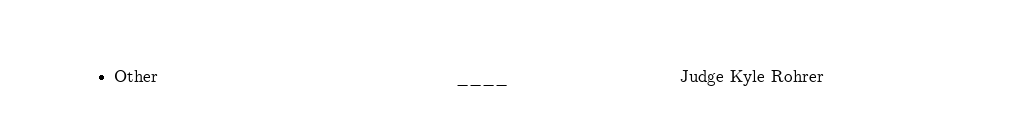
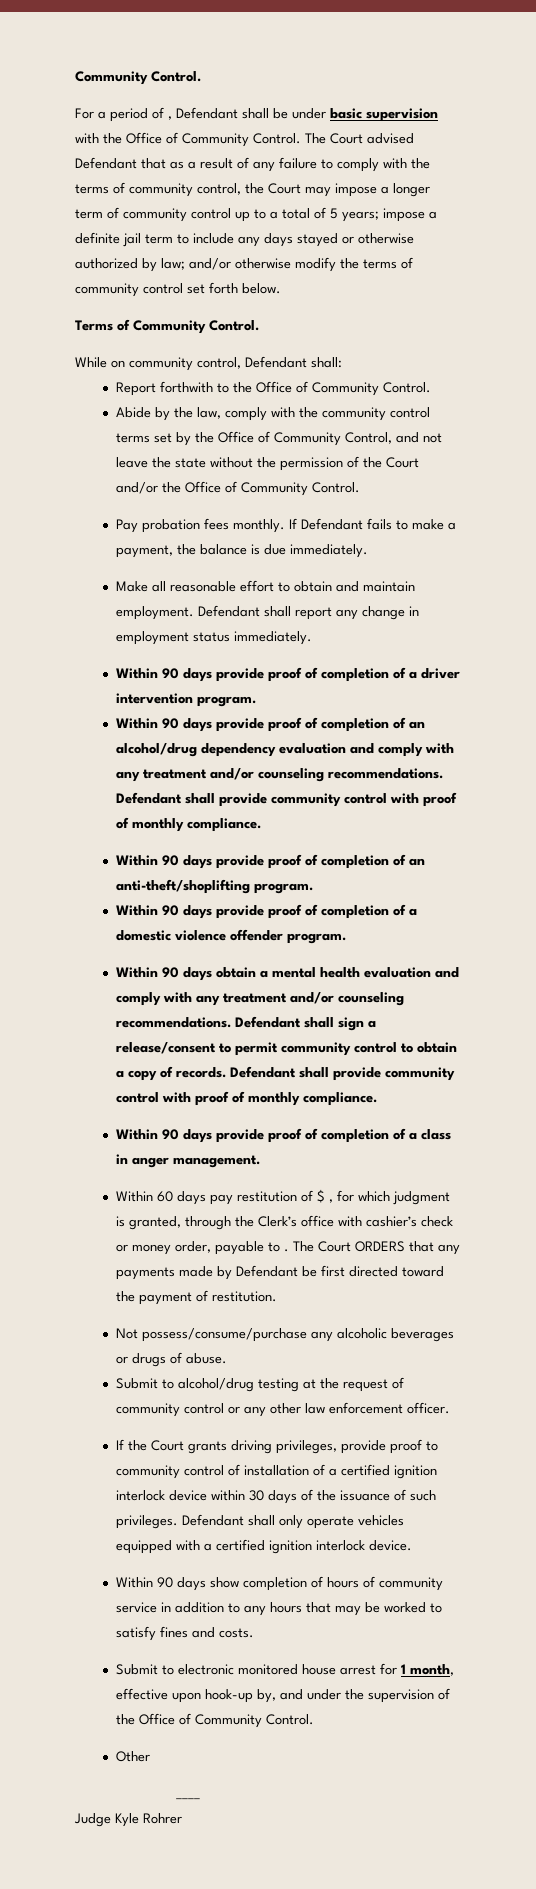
(113, 76) none -> [75,71,201,85] [75,107,438,122] [75,132,414,147] [75,157,430,172] [75,182,430,197] [75,207,437,222] [75,232,414,247] [75,257,413,272] [75,282,281,297] [75,319,259,334] [75,356,342,371] [116,381,432,396] [116,407,431,421] [116,431,443,446] [116,456,420,471] [116,481,361,496] [116,518,457,533] [116,544,369,558] [116,580,416,592] [116,605,420,620] [116,631,313,645] [116,667,461,682] [116,693,257,707] [116,717,426,732] [116,743,455,757] [116,768,444,782] [116,792,458,807] [116,817,262,832] [116,854,426,869] [116,879,314,894] [116,904,418,919] [116,929,347,944] [116,967,460,981] [116,992,405,1006] [116,1016,377,1031] [116,1042,458,1056] [116,1066,456,1081] [116,1091,378,1106] [116,1128,452,1143] [116,1154,261,1168] [116,1189,451,1205] [116,1215,454,1230] [116,1241,461,1255] [116,1265,445,1280] [116,1290,278,1305] [116,1328,455,1342] [116,1352,228,1367] [116,1377,405,1392] [116,1402,451,1417] [116,1439,439,1454] [116,1464,438,1479] [116,1489,437,1504] [116,1514,405,1529] [116,1539,413,1554] [116,1576,444,1591] [116,1602,443,1616] [116,1626,255,1641] [116,1663,455,1676] [116,1688,451,1703] [116,1713,315,1728] Community Control. // For a period of , Defendant shall be under basic supervision with the Office of Community Control. The Court advised Defendant that as a result of any failure to comply with the terms of community control, the Court may impose a longer term of community control up to a total of 5 years; impose a definite jail term to include any days stayed or otherwise authorized by law; and/or otherwise modify the terms of community control set forth below. // Terms of Community Control. // While on community control, Defendant shall: // Report forthwith to the Office of Community Control. // Abide by the law, comply with the community control terms set by the Office of Community Control, and not leave the state without the permission of the Court and/or the Office of Community Control. // Pay probation fees monthly. If Defendant fails to make a payment, the balance is due immediately. // Make all reasonable effort to obtain and maintain employment. Defendant shall report any change in employment status immediately. // Within 90 days provide proof of completion of a driver intervention program. // Within 90 days provide proof of completion of an alcohol/drug dependency evaluation and comply with any treatment and/or counseling recommendations. Defendant shall provide community control with proof of monthly compliance. // Within 90 days provide proof of completion of an anti-theft/shoplifting program. // Within 90 days provide proof of completion of a domestic violence offender program. // Within 90 days obtain a mental health evaluation and comply with any treatment and/or counseling recommendations. Defendant shall sign a release/consent to permit community control to obtain a copy of records. Defendant shall provide community control with proof of monthly compliance. // Within 90 days provide proof of completion of a class in anger management. // Within 60 days pay restitution of $ , for which judgment is granted, through the Clerk’s office with cashier’s check or money order, payable to . The Court ORDERS that any payments made by Defendant be first directed toward the payment of restitution. // Not possess/consume/purchase any alcoholic beverages or drugs of abuse. // Submit to alcohol/drug testing at the request of community control or any other law enforcement officer. // If the Court grants driving privileges, provide proof to community control of installation of a certified ignition interlock device within 30 days of the issuance of such privileges. Defendant shall only operate vehicles equipped with a certified ignition interlock device. // Within 90 days show completion of hours of community service in addition to any hours that may be worked to satisfy fines and costs. // Submit to electronic monitored house arrest for 1 month, effective upon hook-up by, and under the supervision of the Office of Community Control. //

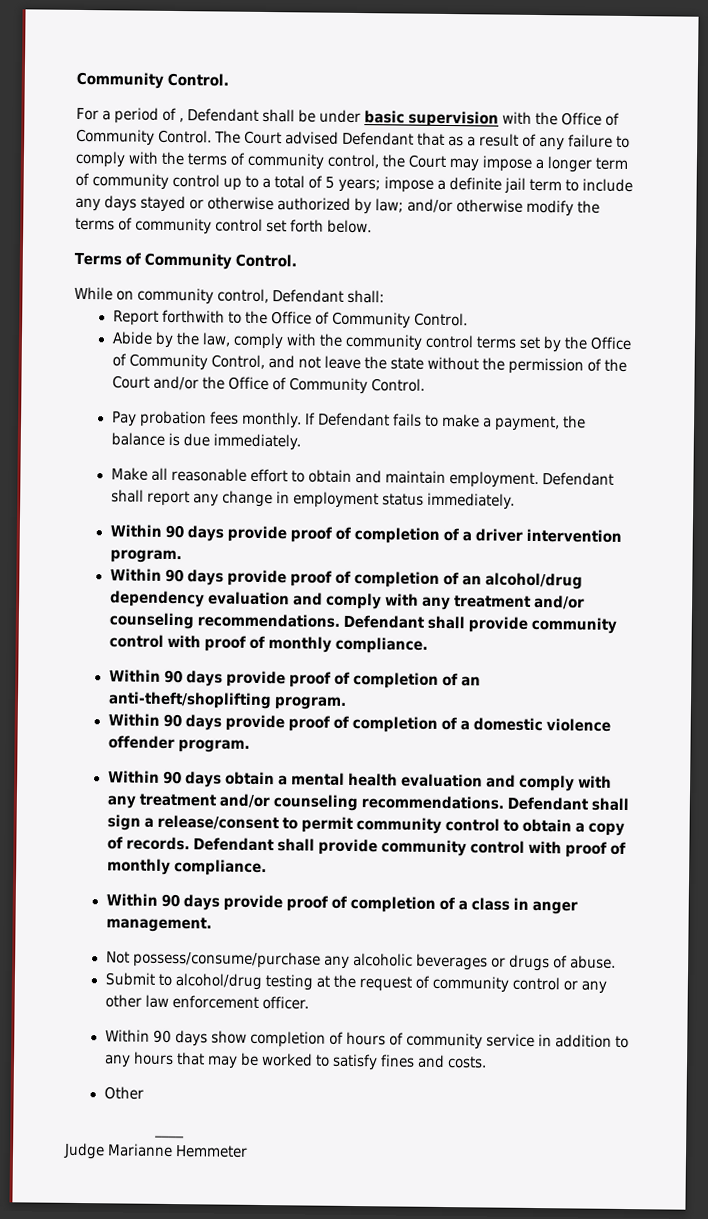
[116,1189,451,1205] [116,1215,454,1230] [116,1241,461,1255] [116,1265,445,1280] [116,1290,278,1305] // Within 60 days pay restitution of $ , for which judgment is granted, through the Clerk’s office with cashier’s check or money order, payable to . The Court ORDERS that any payments made by Defendant be first directed toward the payment of restitution. -> (212, 924) none
[116,1439,439,1454] [116,1464,438,1479] [116,1489,437,1504] [116,1514,405,1529] [116,1539,413,1554] // If the Court grants driving privileges, provide proof to community control of installation of a certified ignition interlock device within 30 days of the issuance of such privileges. Defendant shall only operate vehicles equipped with a certified ignition interlock device. -> (310, 1003) none
[116,1663,455,1676] [116,1688,451,1703] [116,1713,315,1728] // Submit to electronic monitored house arrest for 1 month, effective upon hook-up by, and under the supervision of the Office of Community Control. -> (487, 1062) none
[115,1813,182,1827] Kyle Rohrer -> [107,1143,248,1158] Marianne Hemmeter

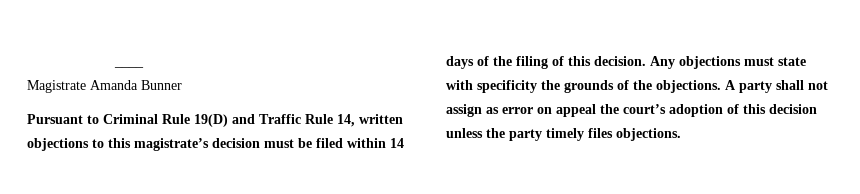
[76,71,229,89] [76,107,620,128] [76,128,630,151] [75,150,628,173] [75,172,633,194] [75,195,600,217] [75,217,372,235] [74,252,297,270] [74,286,385,305] [112,309,468,329] [111,331,632,353] [111,353,627,375] [111,375,425,395] [110,410,587,432] [110,432,302,451] [110,467,614,489] [110,489,516,510] [109,524,622,544] [109,549,182,564] [109,568,583,590] [109,590,585,611] [108,612,617,634] [108,634,428,654] [108,669,481,689] [107,691,347,710] [107,713,611,733] [107,735,250,753] [107,770,612,792] [106,793,629,812] [106,814,625,836] [106,836,626,858] [106,858,267,877] [105,893,578,915] [105,916,212,933] [105,950,616,972] [104,972,607,994] [104,994,310,1010] [104,1029,629,1050] [103,1051,487,1071] [103,1086,144,1100] [154,1133,185,1139] [63,1142,248,1160] Community Control. // For a period of , Defendant shall be under basic supervision with the Office of Community Control. The Court advised Defendant that as a result of any failure to comply with the terms of community control, the Court may impose a longer term of community control up to a total of 5 years; impose a definite jail term to include any days stayed or otherwise authorized by law; and/or otherwise modify the terms of community control set forth below. // Terms of Community Control. // While on community control, Defendant shall: // Report forthwith to the Office of Community Control. // Abide by the law, comply with the community control terms set by the Office of Community Control, and not leave the state without the permission of the Court and/or the Office of Community Control. // Pay probation fees monthly. If Defendant fails to make a payment, the balance is due immediately. // Make all reasonable effort to obtain and maintain employment. Defendant shall report any change in employment status immediately. // Within 90 days provide proof of completion of a driver intervention program. // Within 90 days provide proof of completion of an alcohol/drug dependency evaluation and comply with any treatment and/or counseling recommendations. Defendant shall provide community control with proof of monthly compliance. // Within 90 days provide proof of completion of an anti-theft/shoplifting program. // Within 90 days provide proof of completion of a domestic violence offender program. // Within 90 days obtain a mental health evaluation and comply with any treatment and/or counseling recommendations. Defendant shall sign a release/consent to permit community control to obtain a copy of records. Defendant shall provide community control with proof of monthly compliance. // Within 90 days provide proof of completion of a class in anger management. // Not possess/consume/purchase any alcoholic beverages or drugs of abuse. // Submit to alcohol/drug testing at the request of community control or any other law enforcement officer. // Within 90 days show completion of hours of community service in addition to any hours that may be worked to satisfy fines and costs. // Other // ____ // Judge Marianne Hemmeter -> [113,66,144,68] [27,80,182,93] [27,114,403,127] [27,138,404,151] [446,56,806,69] [446,80,828,93] [446,104,817,117] [446,128,681,141] ____ // Magistrate Amanda Bunner // Pursuant to Criminal Rule 19(D) and Traffic Rule 14, written objections to this magistrate’s decision must be filed within 14 days of the filing of this decision. Any objections must state with specificity the grounds of the objections. A party shall not assign as error on appeal the court’s adoption of this decision unless the party timely files objections.

